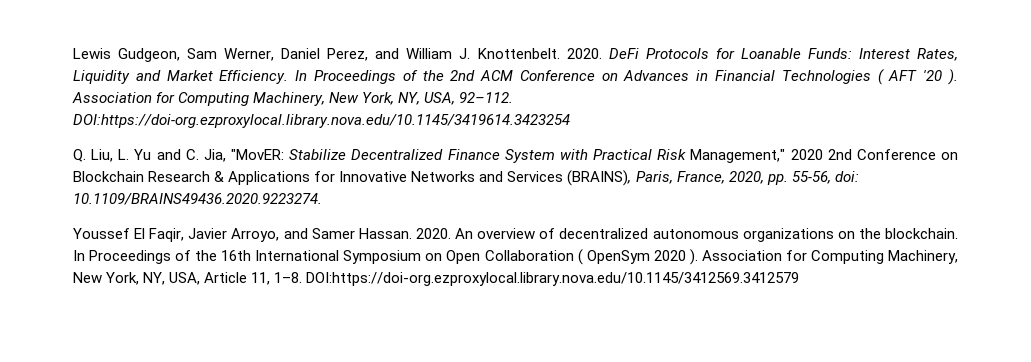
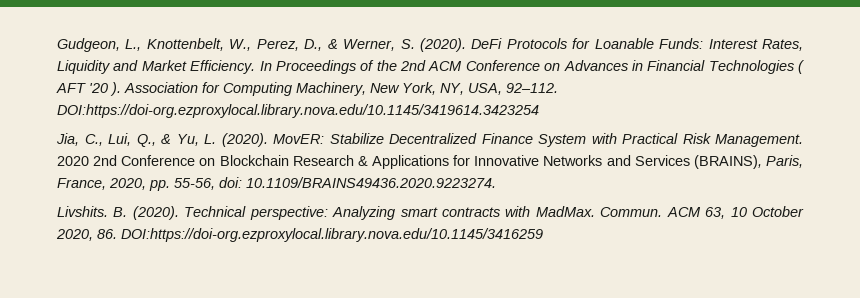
[73,48,602,62] Lewis Gudgeon, Sam Werner, Daniel Perez, and William J. Knottenbelt. 2020. -> [57,38,466,52] Gudgeon, L., Knottenbelt, W., Perez, D., & Werner, S. (2020).
[73,149,285,162] Q. Liu, L. Yu and C. Jia, "MovER: -> [56,133,324,147] Jia, C., Lui, Q., & Yu, L. (2020). MovER:
[690,149,786,163] Management," -> [715,134,803,147] Management.
[73,228,959,242] [73,249,958,265] [73,272,800,286] Youssef El Faqir, Javier Arroyo, and Samer Hassan. 2020. An overview of decentralized autonomous organizations on the blockchain. In Proceedings of the 16th International Symposium on Open Collaboration ( OpenSym 2020 ). Association for Computing Machinery, New York, NY, USA, Article 11, 1–8. DOI:https://doi-org.ezproxylocal.library.nova.edu/10.1145/3412569.3412579 -> [57,206,805,220] [56,228,543,242] Livshits. B. (2020). Technical perspective: Analyzing smart contracts with MadMax. Commun. ACM 63, 10 October 2020, 86. DOI:https://doi-org.ezproxylocal.library.nova.edu/10.1145/3416259

